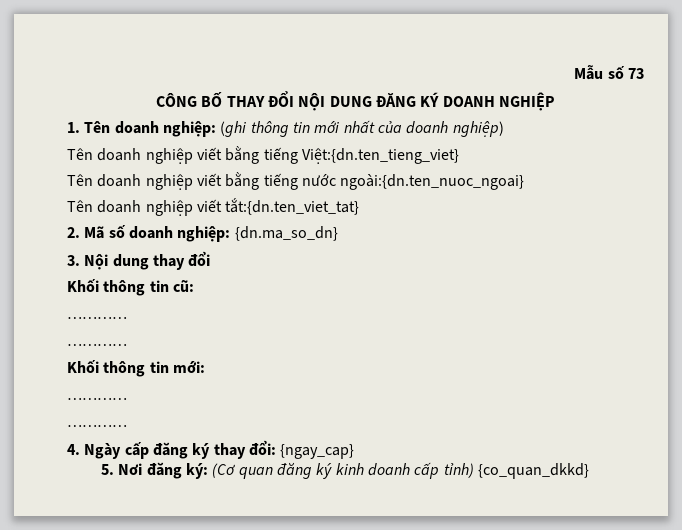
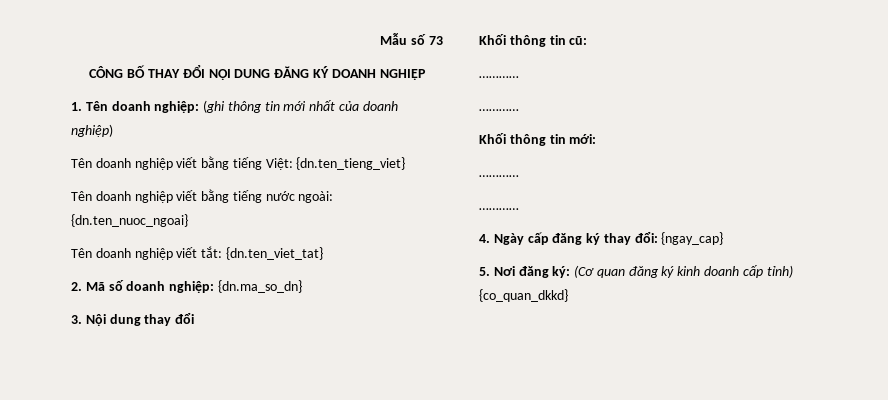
[301,148,459,164] Việt:{dn.ten_tieng_viet} -> [265,157,406,170] Việt: {dn.ten_tieng_viet}
[340,174,525,190] [67,198,360,216] ngoài:{dn.ten_nuoc_ngoai} // Tên doanh nghiệp viết tắt:{dn.ten_viet_tat} -> [298,191,334,203] [71,214,188,227] [71,246,323,260] ngoài: {dn.ten_nuoc_ngoai} // Tên doanh nghiệp viết tắt: {dn.ten_viet_tat}

